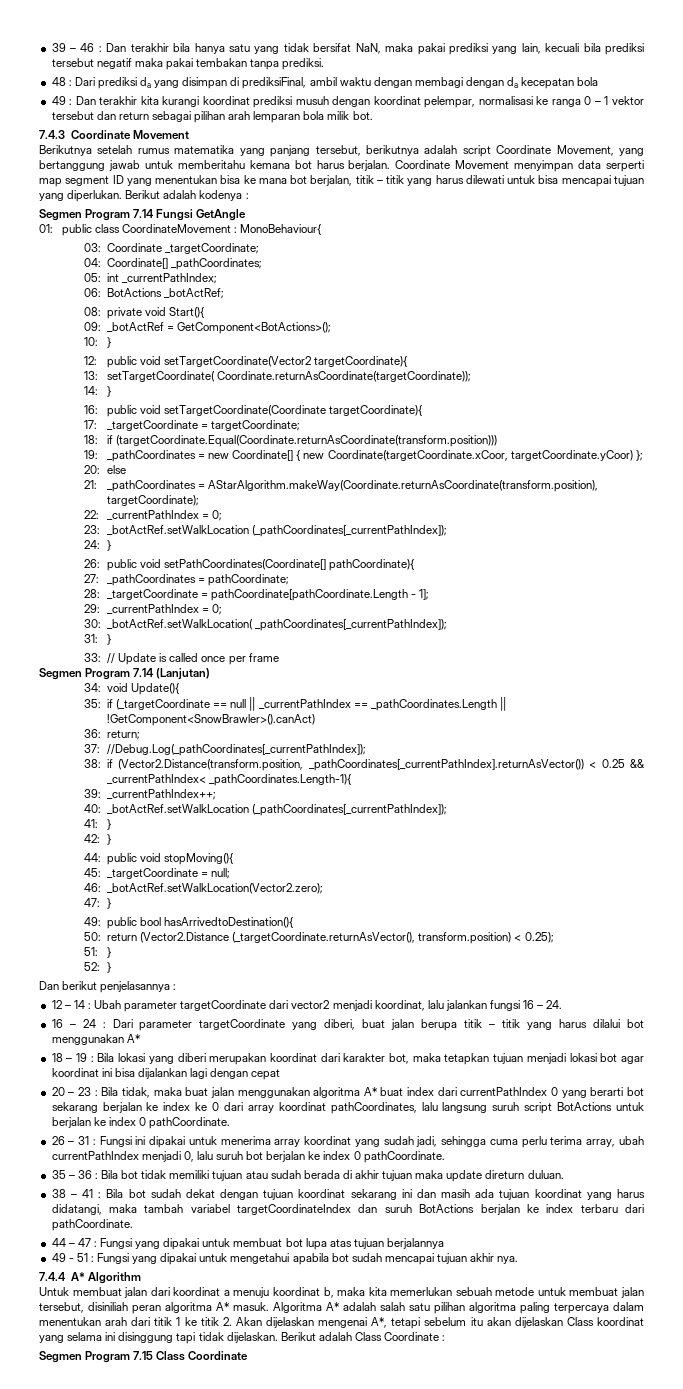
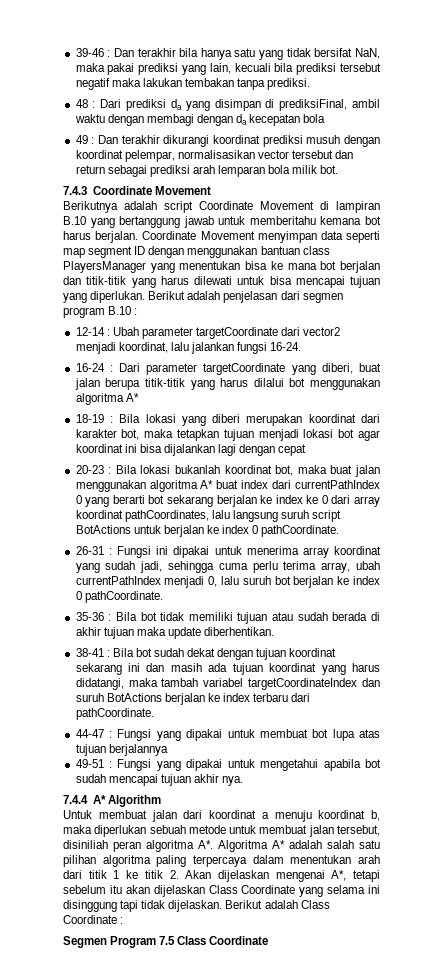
[51,43,95,52] 39 – 46 -> [75,48,104,57] 39-46
[165,58,193,70] pakai -> [142,78,182,87] lakukan
[140,96,200,107] kita kurangi -> [163,135,210,147] dikurangi
[478,96,644,107] normalisasi ke ranga 0 – 1 vektor -> [177,150,289,159] normalisasikan vector
[194,111,226,123] pilihan -> [149,165,190,177] prediksi
[97,145,614,157] setelah rumus matematika yang panjang tersebut, berikutnya adalah script Coordinate Movement, -> [124,201,380,213] [63,216,86,225] adalah script Coordinate Movement di lampiran B.10
[606,160,644,172] serperti -> [346,231,380,243] seperti
(124, 179) none -> [148,246,330,258] [63,261,146,273] dengan menggunakan bantuan class PlayersManager
[310,175,405,186] berjalan, titik – titik -> [340,261,380,273] [63,276,127,285] berjalan dan titik-titik
[199,190,249,201] [39,209,247,221] [39,224,322,236] [84,243,260,254] [84,258,263,270] [84,273,218,284] [84,288,225,299] [84,307,205,319] [84,322,332,334] [84,337,111,348] [84,356,408,368] [84,371,471,382] [84,386,111,397] [84,405,423,417] [84,420,301,431] [84,435,497,447] [84,450,643,462] [84,465,126,474] [84,480,599,492] [106,495,199,506] [84,510,223,521] [84,525,447,537] [84,540,111,551] [84,559,415,571] [84,574,290,586] [84,589,430,601] [84,604,223,615] [84,619,448,631] [84,634,111,645] [84,653,279,665] [39,668,211,680] [84,683,180,695] [84,697,506,711] [107,714,316,726] [84,729,141,740] [84,744,366,756] [84,759,645,771] [107,774,352,786] [84,789,217,800] [84,804,448,816] [84,819,111,830] [84,834,111,845] [84,853,234,865] [84,868,231,879] [84,883,324,894] [84,898,111,909] [84,917,294,929] [84,932,554,944] [84,947,111,958] [84,962,111,973] [39,981,177,993] [51,1000,85,1009] kodenya : // Segmen Program 7.14 Fungsi GetAngle // 01: public class CoordinateMovement : MonoBehaviour{ // 03: Coordinate _targetCoordinate; // 04: Coordinate[] _pathCoordinates; // 05: int _currentPathIndex; // 06: BotActions _botActRef; // 08: private void Start(){ // 09: _botActRef = GetComponent<BotActions>(); // 10: } // 12: public void setTargetCoordinate(Vector2 targetCoordinate){ // 13: setTargetCoordinate( Coordinate.returnAsCoordinate(targetCoordinate)); // 14: } // 16: public void setTargetCoordinate(Coordinate targetCoordinate){ // 17: _targetCoordinate = targetCoordinate; // 18: if (targetCoordinate.Equal(Coordinate.returnAsCoordinate(transform.position))) // 19: _pathCoordinates = new Coordinate[] { new Coordinate(targetCoordinate.xCoor, targetCoordinate.yCoor) }; // 20: else // 21: _pathCoordinates = AStarAlgorithm.makeWay(Coordinate.returnAsCoordinate(transform.position), targetCoordinate); // 22: _currentPathIndex = 0; // 23: _botActRef.setWalkLocation (_pathCoordinates[_currentPathIndex]); // 24: } // 26: public void setPathCoordinates(Coordinate[] pathCoordinate){ // 27: _pathCoordinates = pathCoordinate; // 28: _targetCoordinate = pathCoordinate[pathCoordinate.Length - 1]; // 29: _currentPathIndex = 0; // 30: _botActRef.setWalkLocation( _pathCoordinates[_currentPathIndex]); // 31: } // 33: // Update is called once per frame // Segmen Program 7.14 (Lanjutan) // 34: void Update(){ // 35: if (_targetCoordinate == null || _currentPathIndex == _pathCoordinates.Length || !GetComponent<SnowBrawler>().canAct) // 36: return; // 37: //Debug.Log(_pathCoordinates[_currentPathIndex]); // 38: if (Vector2.Distance(transform.position, _pathCoordinates[_currentPathIndex].returnAsVector()) < 0.25 && _currentPathIndex< _pathCoordinates.Length-1){ // 39: _currentPathIndex++; // 40: _botActRef.setWalkLocation (_pathCoordinates[_currentPathIndex]); // 41: } // 42: } // 44: public void stopMoving(){ // 45: _targetCoordinate = null; // 46: _botActRef.setWalkLocation(Vector2.zero); // 47: } // 49: public bool hasArrivedtoDestination(){ // 50: return (Vector2.Distance (_targetCoordinate.returnAsVector(), transform.position) < 0.25); // 51: } // 52: } // Dan berikut penjelasannya : // 12 – 14 -> [223,291,343,303] [63,306,138,318] [75,327,105,336] penjelasan dari segmen program B.10 : // 12-14
[523,1000,563,1009] [51,1019,96,1028] 16 – 24. // 16 – 24 -> [270,342,302,351] [75,363,105,372] 16-24. // 16-24
[464,1019,521,1028] titik – titik -> [144,378,185,387] titik-titik
(124, 1039) none -> [75,393,124,405] algoritma
[51,1053,88,1062] 18 – 19 -> [75,414,104,423] 18-19
[51,1087,150,1098] 20 – 23 : Bila tidak, -> [75,465,294,476] 20-23 : Bila lokasi bukanlah koordinat bot,
[51,1136,90,1145] 26 – 31 -> [75,546,104,555] 26-31
[51,1170,92,1179] 35 – 36 -> [75,612,104,621] 35-36
[485,1170,564,1179] [51,1189,94,1198] direturn duluan. // 38 – 41 -> [204,627,275,636] [75,648,104,657] diberhentikan. // 38-41
[51,1238,91,1247] 44 – 47 -> [75,729,104,738] 44-47
[51,1253,88,1262] 49 - 51 -> [75,759,104,768] 49-51
[368,1287,453,1296] kita memerlukan -> [94,825,147,837] diperlukan
[216,1302,269,1311] A* masuk. -> [198,840,213,849] A*.
[596,1317,644,1326] koordinat -> [241,885,296,894] Coordinate
[133,1351,154,1360] 7.15 -> [159,936,176,945] 7.5

